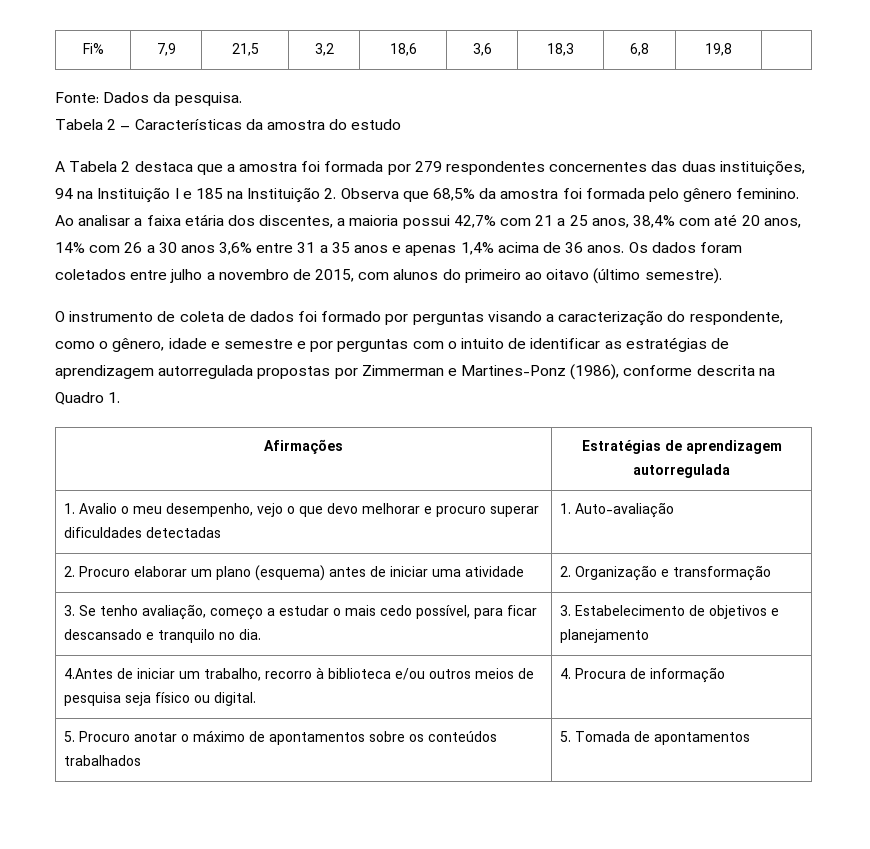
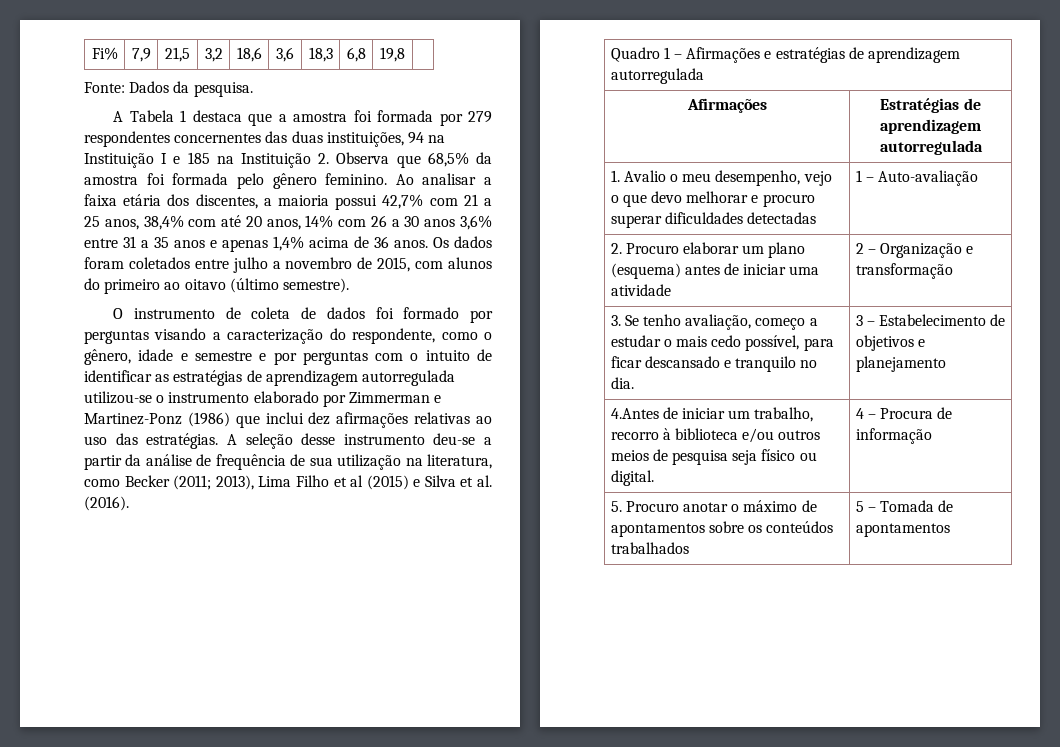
[55,119,402,130] // Tabela 2 – Características da amostra do estudo -> (253, 89) none
[121,161,131,172] 2 -> [180,110,187,122] 1
[257,364,775,380] [55,392,121,405] propostas por Zimmerman e Martines-Ponz (1986), conforme descrita na Quadro 1. -> [84,391,442,407] [84,412,492,428] [84,433,492,449] [84,454,493,470] [84,475,492,490] [84,496,129,511] [610,47,960,63] [610,68,704,84] utilizou-se o instrumento elaborado por Zimmerman e Martinez-Ponz (1986) que inclui dez afirmações relativas ao uso das estratégias. A seleção desse instrumento deu-se a partir da análise de frequência de sua utilização na literatura, como Becker (2011; 2013), Lima Filho et al (2015) e Silva et al. (2016). // Quadro 1 – Afirmações e estratégias de aprendizagem autorregulada
[560,503,572,514] 1. -> [855,170,874,182] 1 –
[560,566,572,577] 2. -> [855,243,876,254] 2 –
[560,605,572,616] 3. -> [855,315,875,326] 3 –
[560,668,572,679] 4. -> [855,408,876,419] 4 –
[560,731,572,742] 5. -> [855,501,876,512] 5 –

